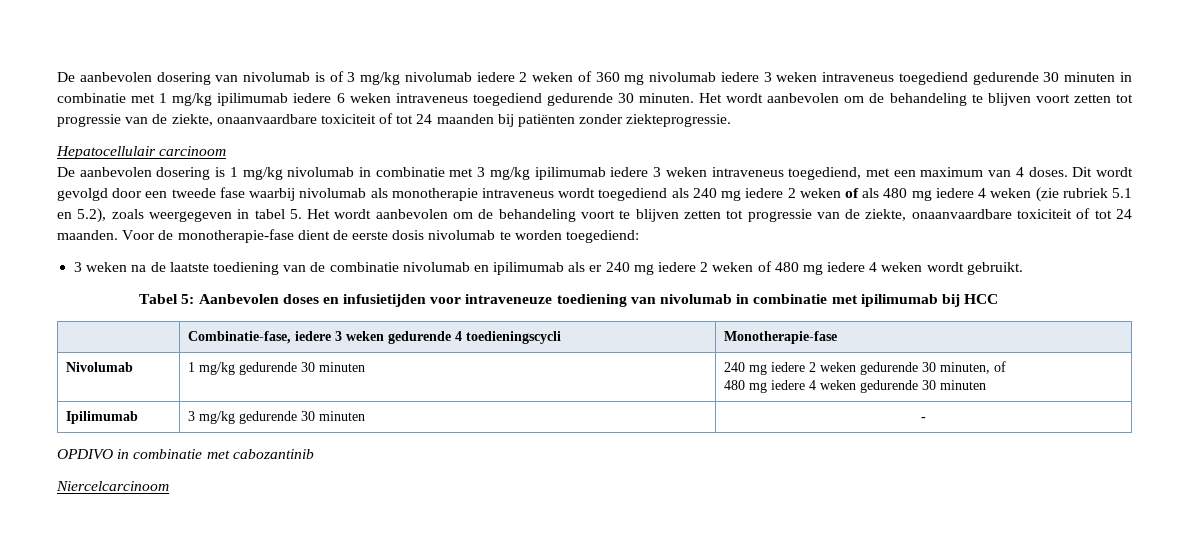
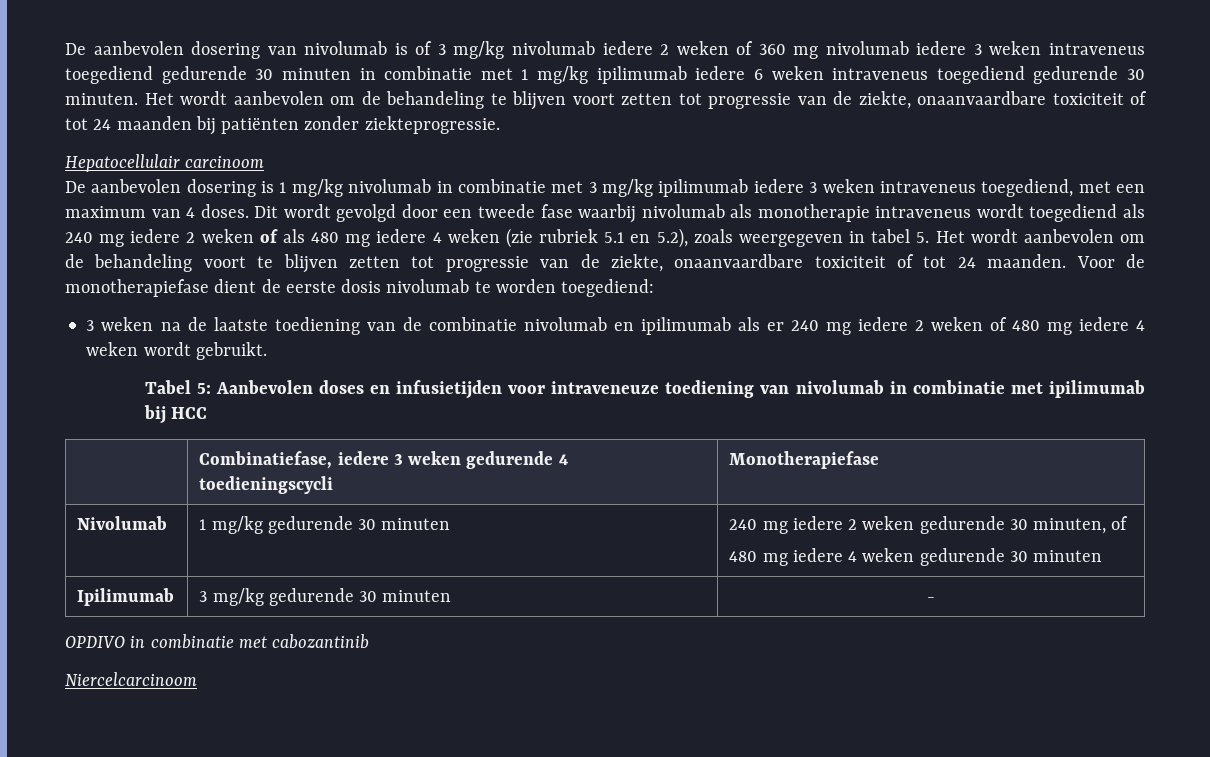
[177,229,294,243] monotherapie-fase -> [65,279,209,297] monotherapiefase
[188,331,292,344] Combinatie-fase, -> [199,451,333,469] Combinatiefase,
[724,331,838,344] Monotherapie-fase -> [729,451,880,469] Monotherapiefase

